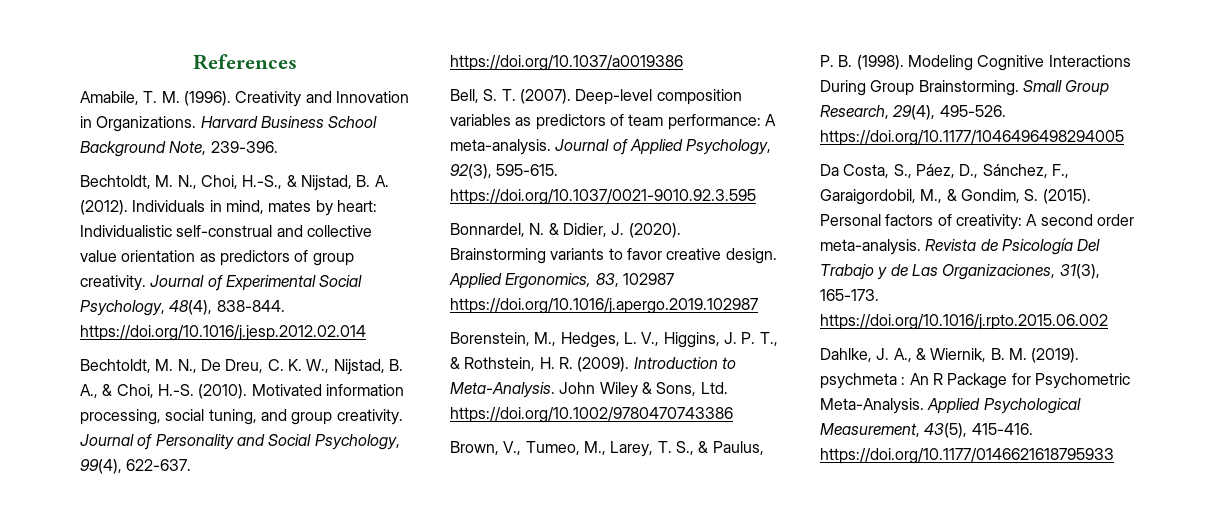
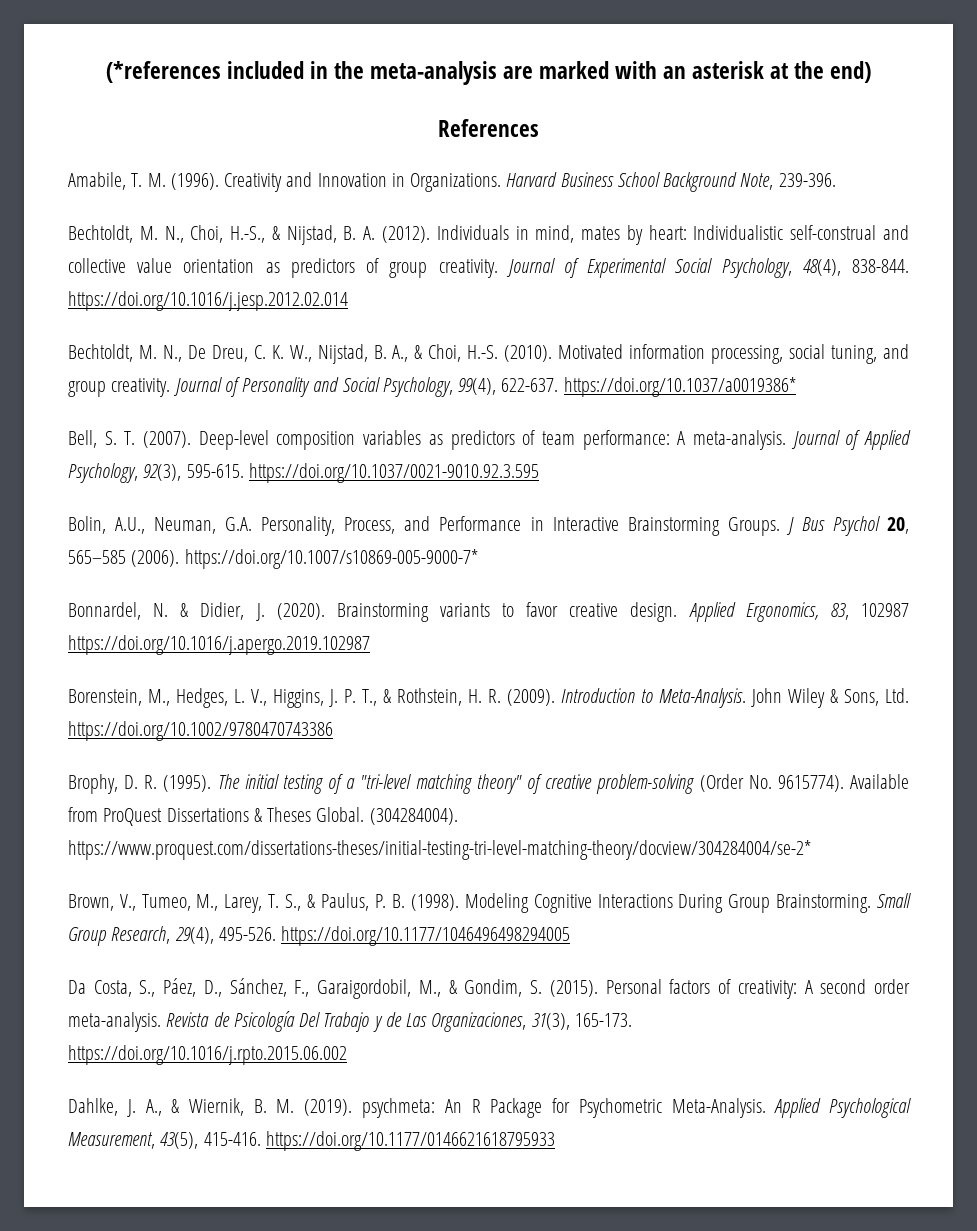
(192, 62) none -> [105,61,872,85] (*references included in the meta-analysis are marked with an asterisk at the end) //
[450,55,683,71] https://doi.org/10.1037/a0019386 -> [563,377,796,397] https://doi.org/10.1037/a0019386*
(756, 197) none -> [68,516,910,536] [68,549,478,569] // Bolin, A.U., Neuman, G.A. Personality, Process, and Performance in Interactive Brainstorming Groups. J Bus Psychol 20, 565–585 (2006). https://doi.org/10.1007/s10869-005-9000-7*
(733, 415) none -> [68,774,909,794] [68,807,458,826] [68,840,811,860] // Brophy, D. R. (1995). The initial testing of a "tri-level matching theory" of creative problem-solving (Order No. 9615774). Available from ProQuest Dissertations & Theses Global. (304284004). https://www.proquest.com/dissertations-theses/initial-testing-tri-level-matching-theory/docview/304284004/se-2*
[820,373,906,389] psychmeta : -> [361,1098,435,1118] psychmeta:

